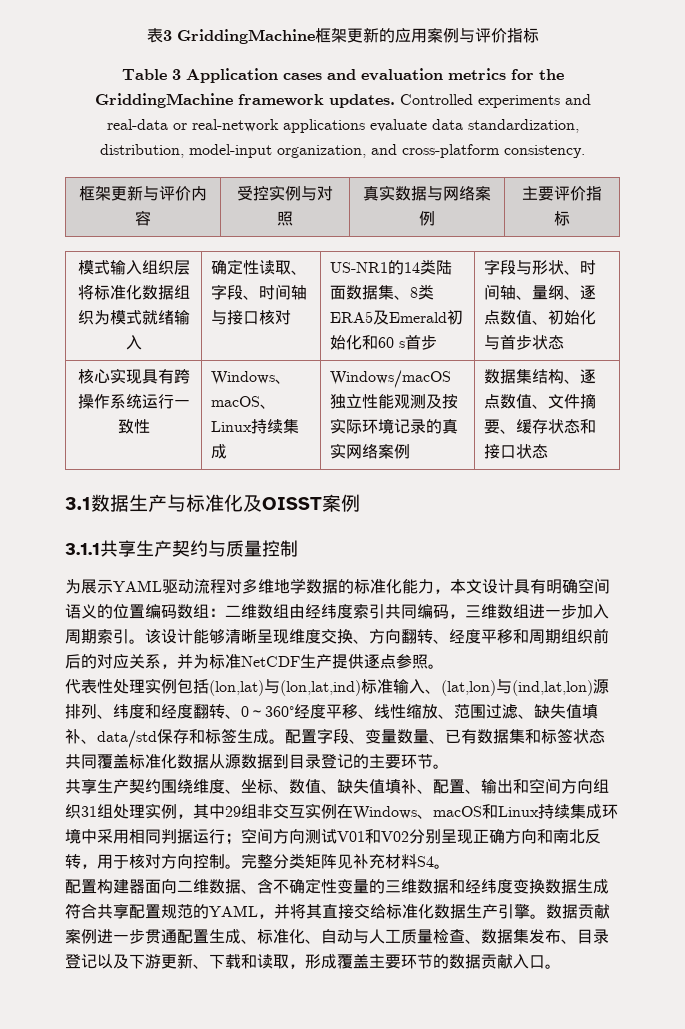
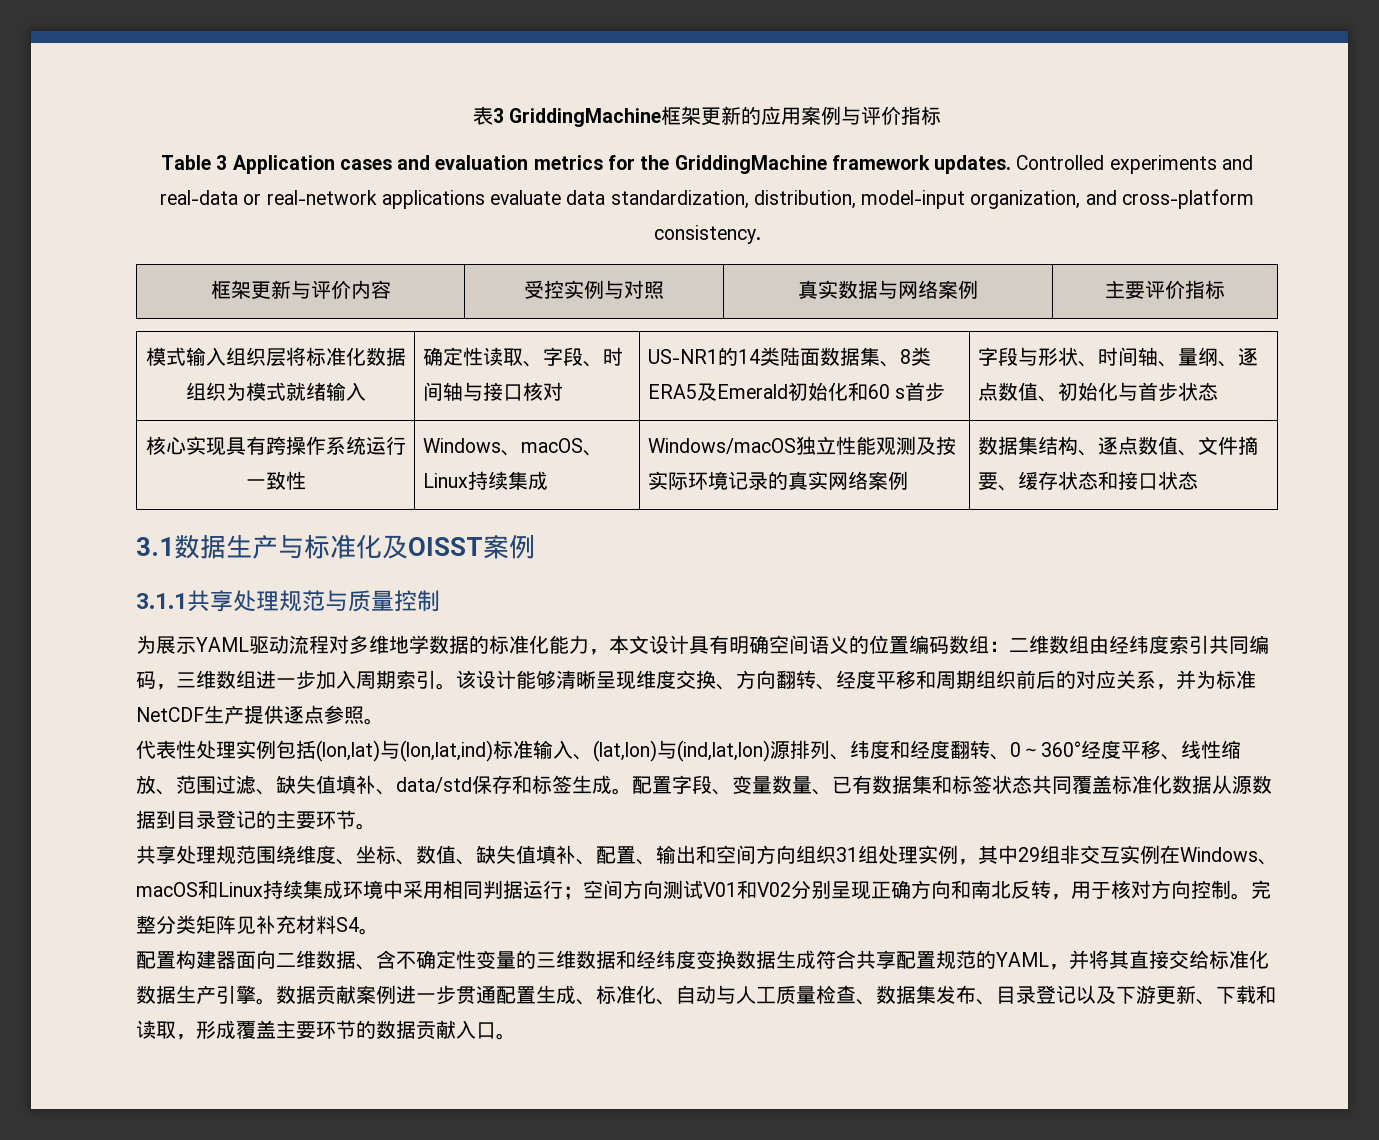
[136,540,208,557] 生产契约 -> [233,590,325,612] 处理规范
[97,779,161,794] 生产契约 -> [176,845,256,864] 处理规范

